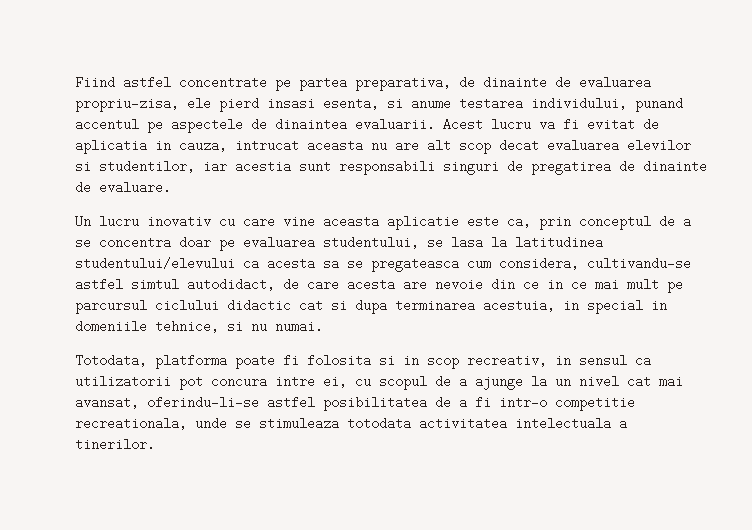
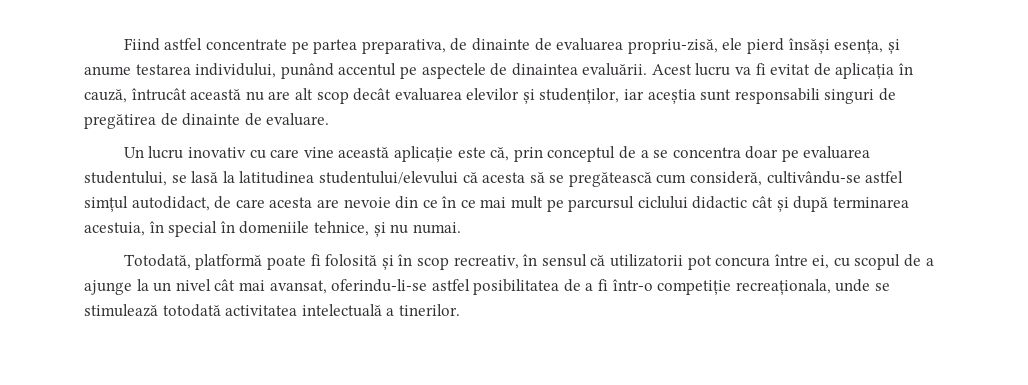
[75,97,179,112] propriu-zisa, -> [627,39,718,54] propriu-zisă,
[267,97,403,110] insasi esenta, si -> [787,38,900,54] însăși esența, și
[635,97,683,112] punand -> [280,63,334,79] punând
[355,118,435,131] evaluarii. -> [582,63,648,76] evaluării.
[75,139,363,154] aplicatia in cauza, intrucat aceasta -> [835,63,914,79] [84,88,242,103] aplicația în cauză, întrucât această
[499,139,539,152] decat -> [353,88,392,101] decât
[75,160,291,173] si studentilor, iar acestia -> [522,88,696,104] și studenților, iar aceștia
[531,160,611,175] pregatirea -> [84,114,156,129] pregătirea
[323,215,531,230] aceasta aplicatie este ca, -> [338,146,510,162] această aplicație este că,
[451,236,483,249] lasa -> [191,171,219,183] lasă
[243,257,691,272] [75,278,179,291] ca acesta sa se pregateasca cum considera, cultivandu-se astfel simtul -> [462,171,904,187] [84,196,128,212] că acesta să se pregătească cum consideră, cultivându-se astfel simțul
[547,280,563,289] in -> [441,196,457,208] în
[299,299,667,314] cat si dupa terminarea acestuia, in special in -> [752,196,909,212] [84,221,235,237] cât și după terminarea acestuia, în special în
[227,322,243,331] si -> [373,222,386,237] și
[75,354,651,369] Totodata, platforma poate fi folosita si in scop recreativ, in sensul ca -> [123,254,606,270] Totodată, platformă poate fi folosită și în scop recreativ, în sensul că
[275,375,315,388] intre -> [773,254,808,266] între
[627,375,651,388] cat -> [214,279,236,291] cât
[499,396,635,411] [75,417,611,430] intr-o competitie recreationala, unde se stimuleaza totodata activitatea intelectuala -> [611,279,891,295] [84,304,382,317] într-o competiție recreaționala, unde se stimulează totodată activitatea intelectuală

